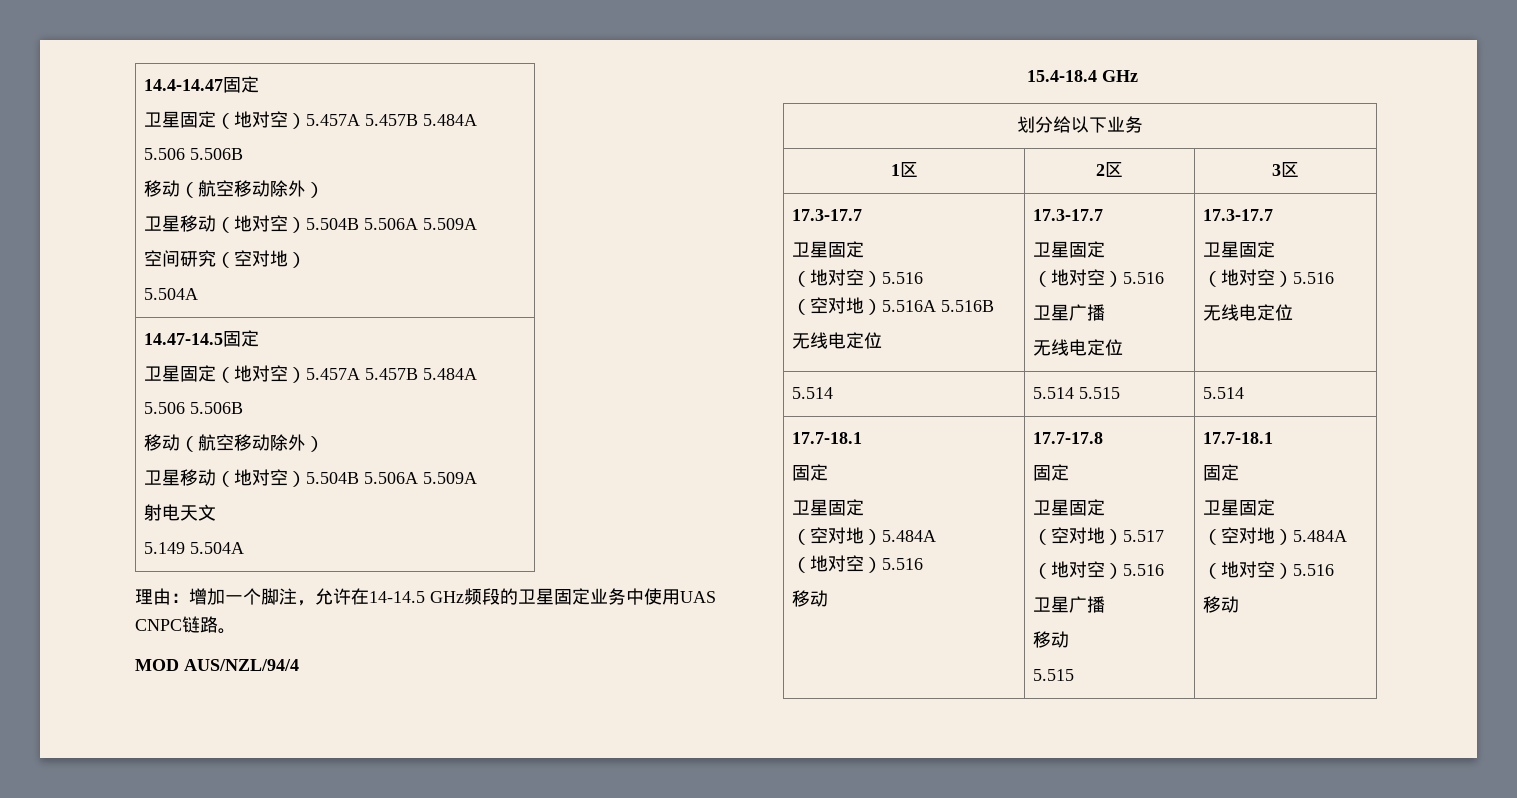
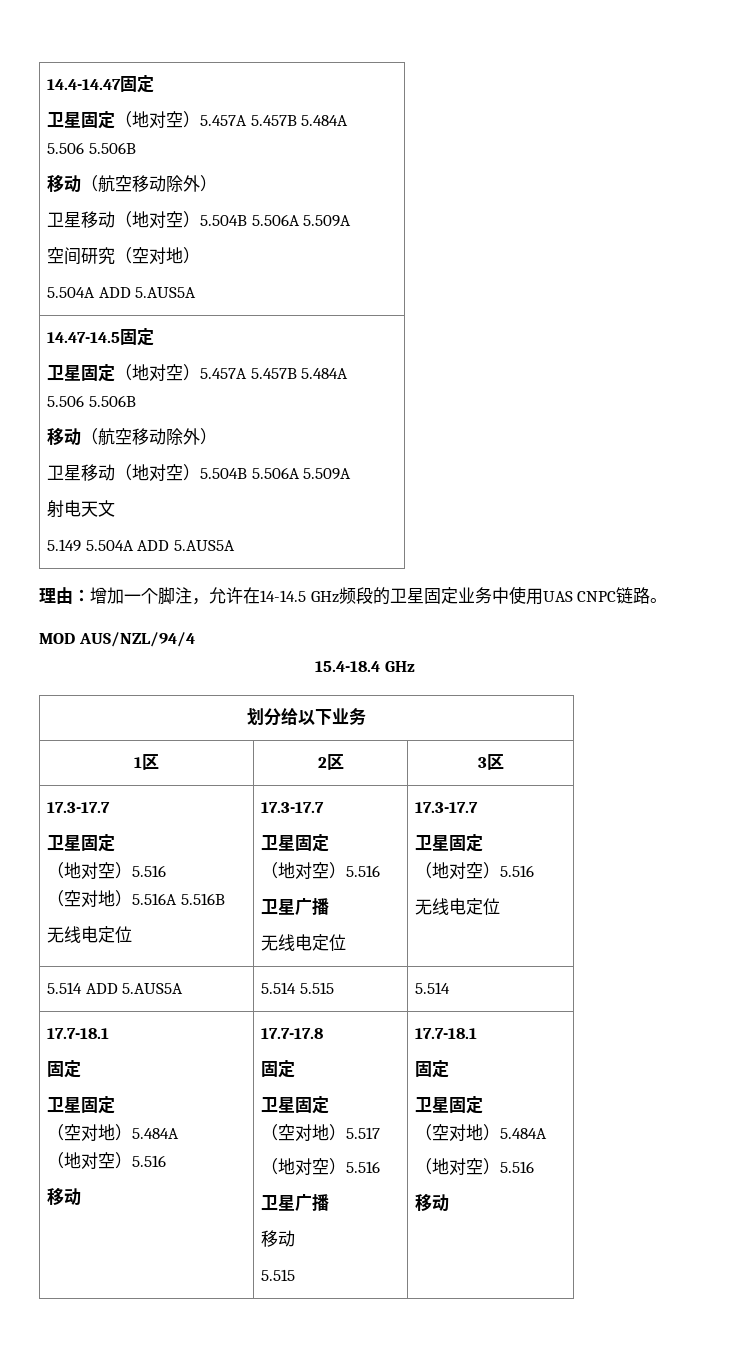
(199, 294) none -> [98,287,197,298] ADD 5.AUS5A
(245, 548) none -> [137,540,236,551] ADD 5.AUS5A
(834, 393) none -> [85,983,184,994] ADD 5.AUS5A

